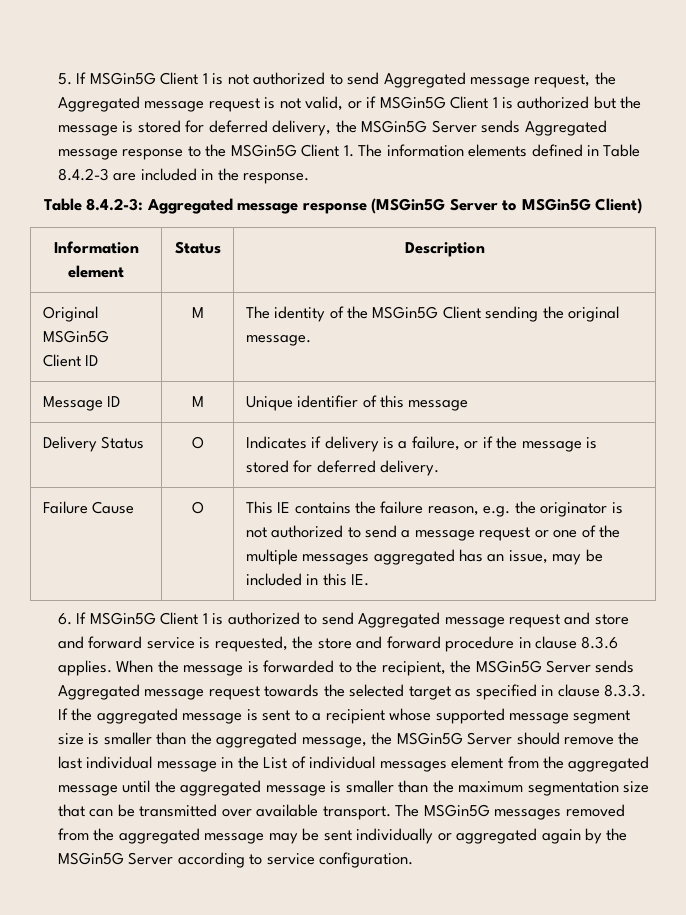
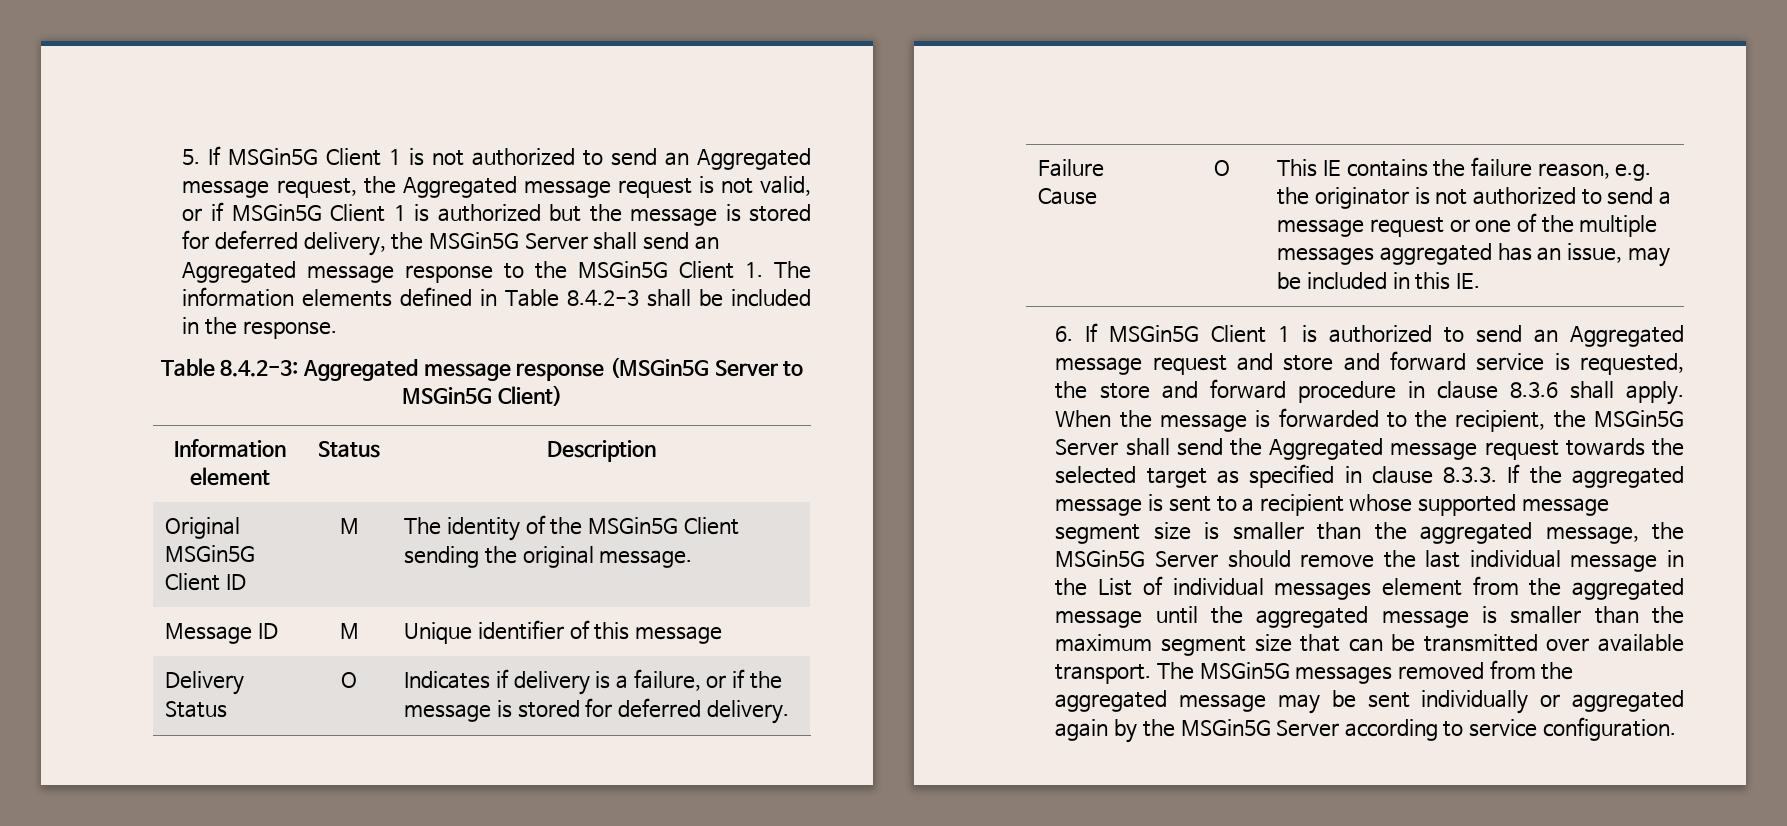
(380, 78) none -> [665,152,690,166] an
[481,120,521,133] sends -> [593,232,719,250] shall send an
[113,173,137,181] are -> [647,289,724,307] shall be
(354, 618) none -> [1534,329,1559,343] an
[57,660,112,676] applies. -> [1569,381,1685,405] shall apply.
[595,660,635,673] sends -> [1125,438,1263,456] shall send the
[527,781,619,796] segmentation -> [1161,636,1247,656] segment

